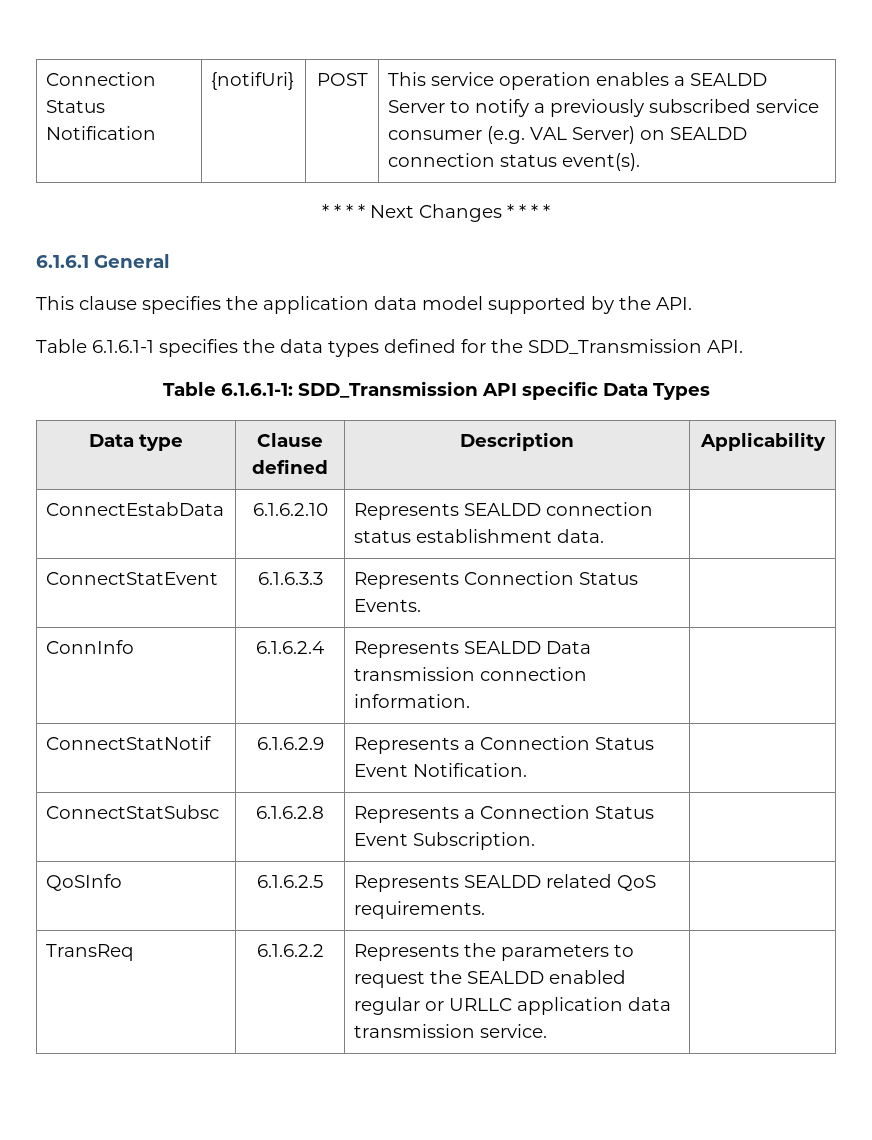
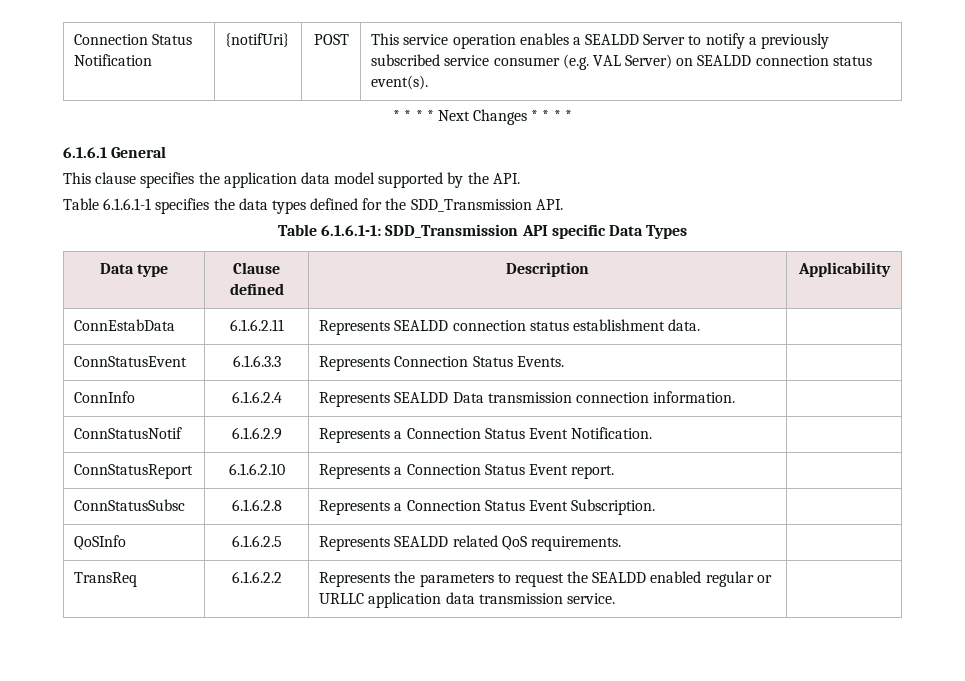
[46,502,225,516] [252,503,328,516] ConnectEstabData | 6.1.6.2.10 -> [74,319,176,331] [229,319,284,331] ConnEstabData | 6.1.6.2.11
[46,572,219,585] ConnectStatEvent -> [74,356,188,367] ConnStatusEvent
[46,736,212,750] ConnectStatNotif -> [74,427,183,439] ConnStatusNotif
[46,805,220,819] ConnectStatSubsc -> [74,464,194,479] [228,463,285,475] [319,464,615,479] [74,499,186,511] ConnStatusReport | 6.1.6.2.10 | Represents a Connection Status Event report. | // ConnStatusSubsc

